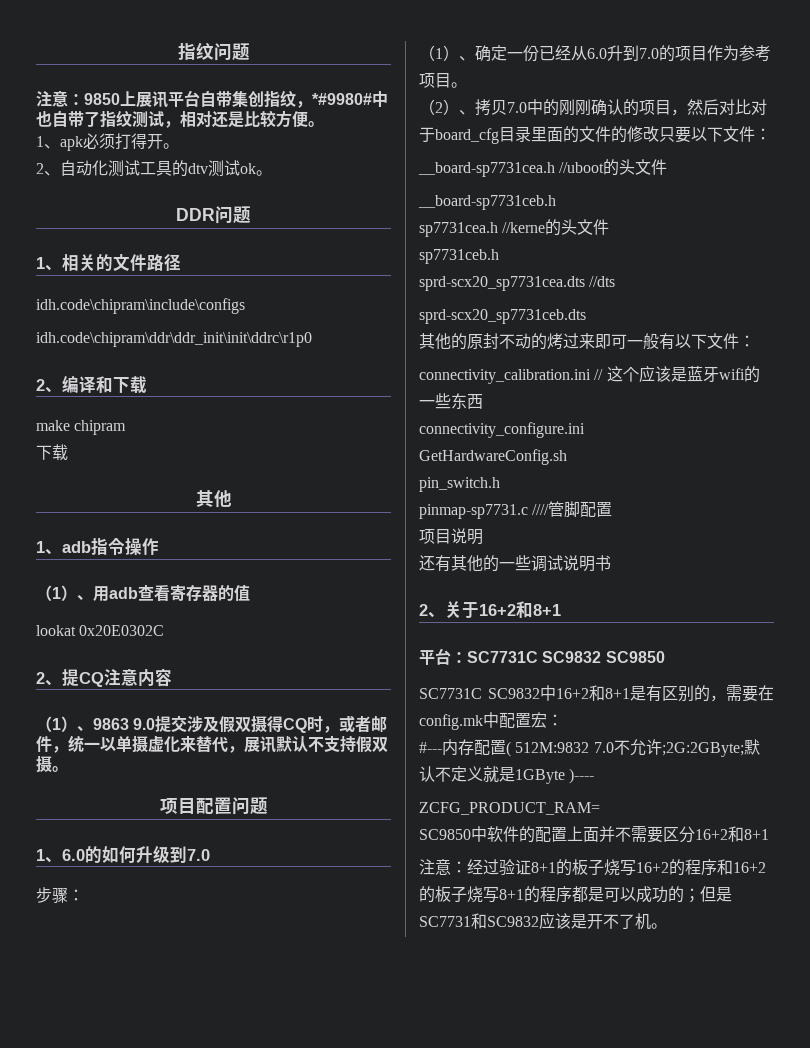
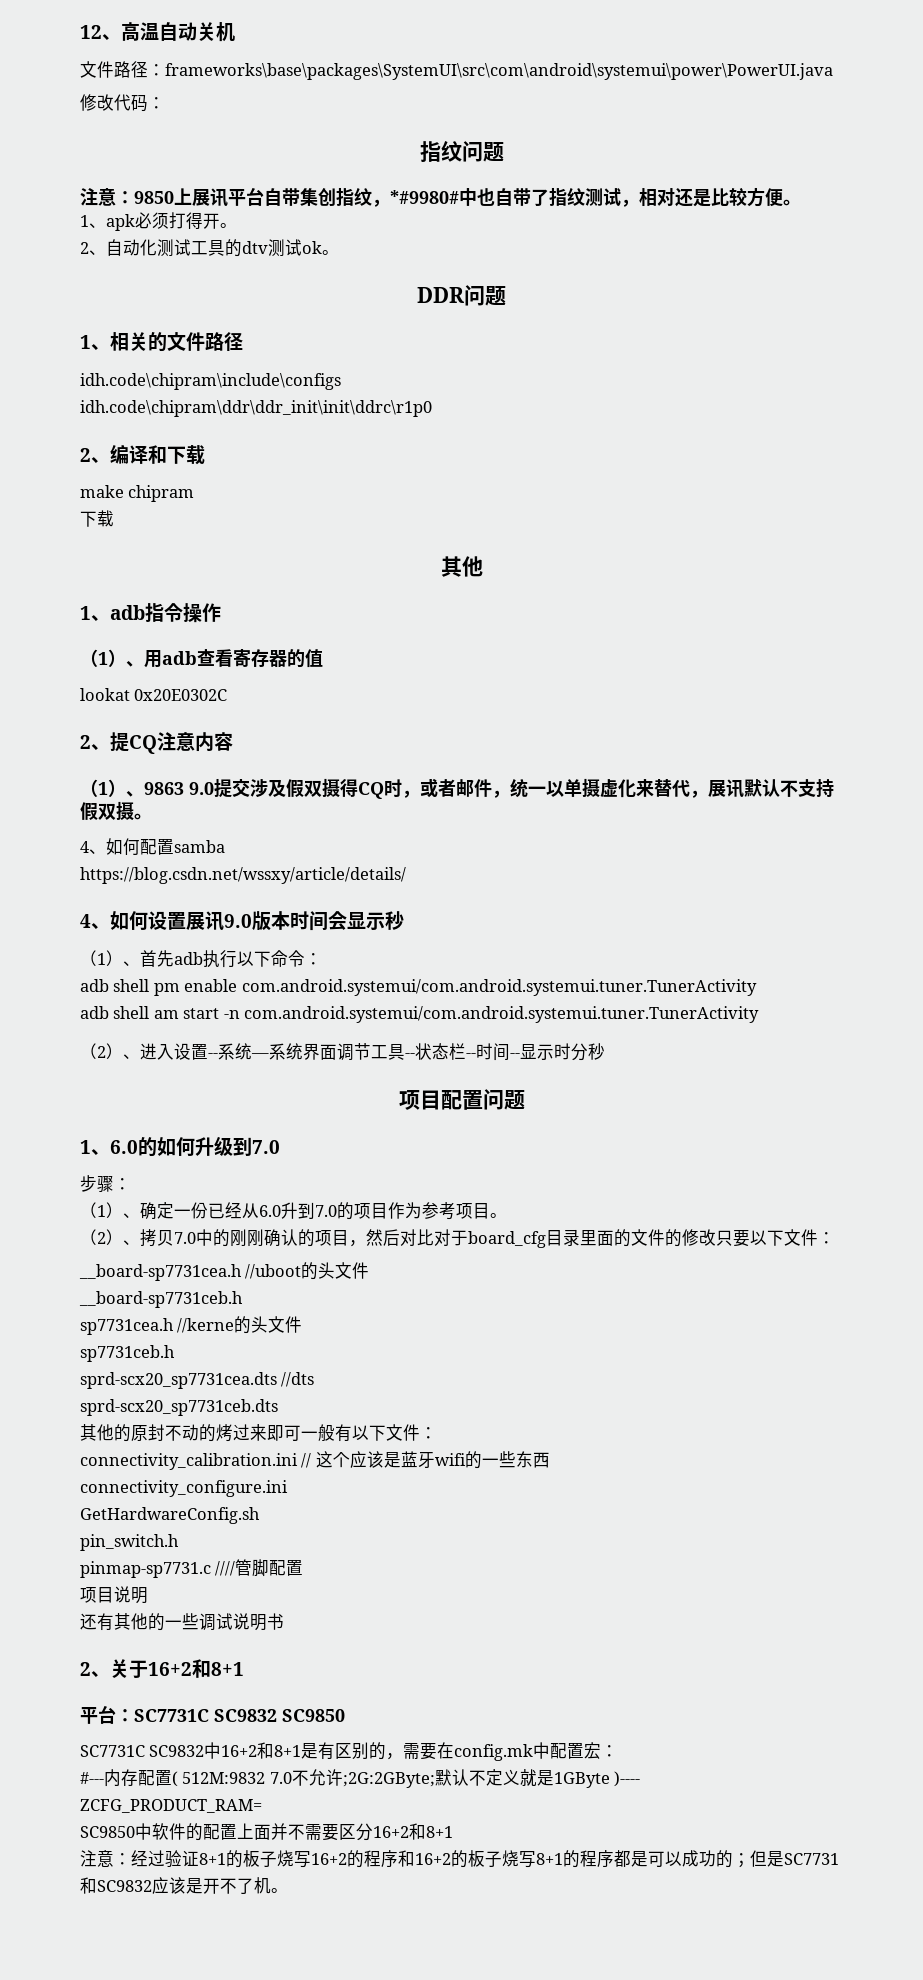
(177, 51) none -> [80,22,235,42] [80,61,833,80] [80,94,165,112] 12、高温自动关机 // 文件路径：frameworks\base\packages\SystemUI\src\com\android\systemui\power\PowerUI.java // 修改代码： //
(68, 769) none -> [80,838,225,855] [80,867,406,884] [80,911,404,931] [80,950,322,968] [80,979,757,996] [80,1006,760,1023] [80,1043,605,1061] // 4、如何配置samba // https://blog.csdn.net/wssxy/article/details/ // 4、如何设置展讯9.0版本时间会显示秒 // （1）、首先adb执行以下命令： // adb shell pm enable com.android.systemui/com.android.systemui.tuner.TunerActivity // adb shell am start -n com.android.systemui/com.android.systemui.tuner.TunerActivity // （2）、进入设置--系统—系统界面调节工具--状态栏--时间--显示时分秒

